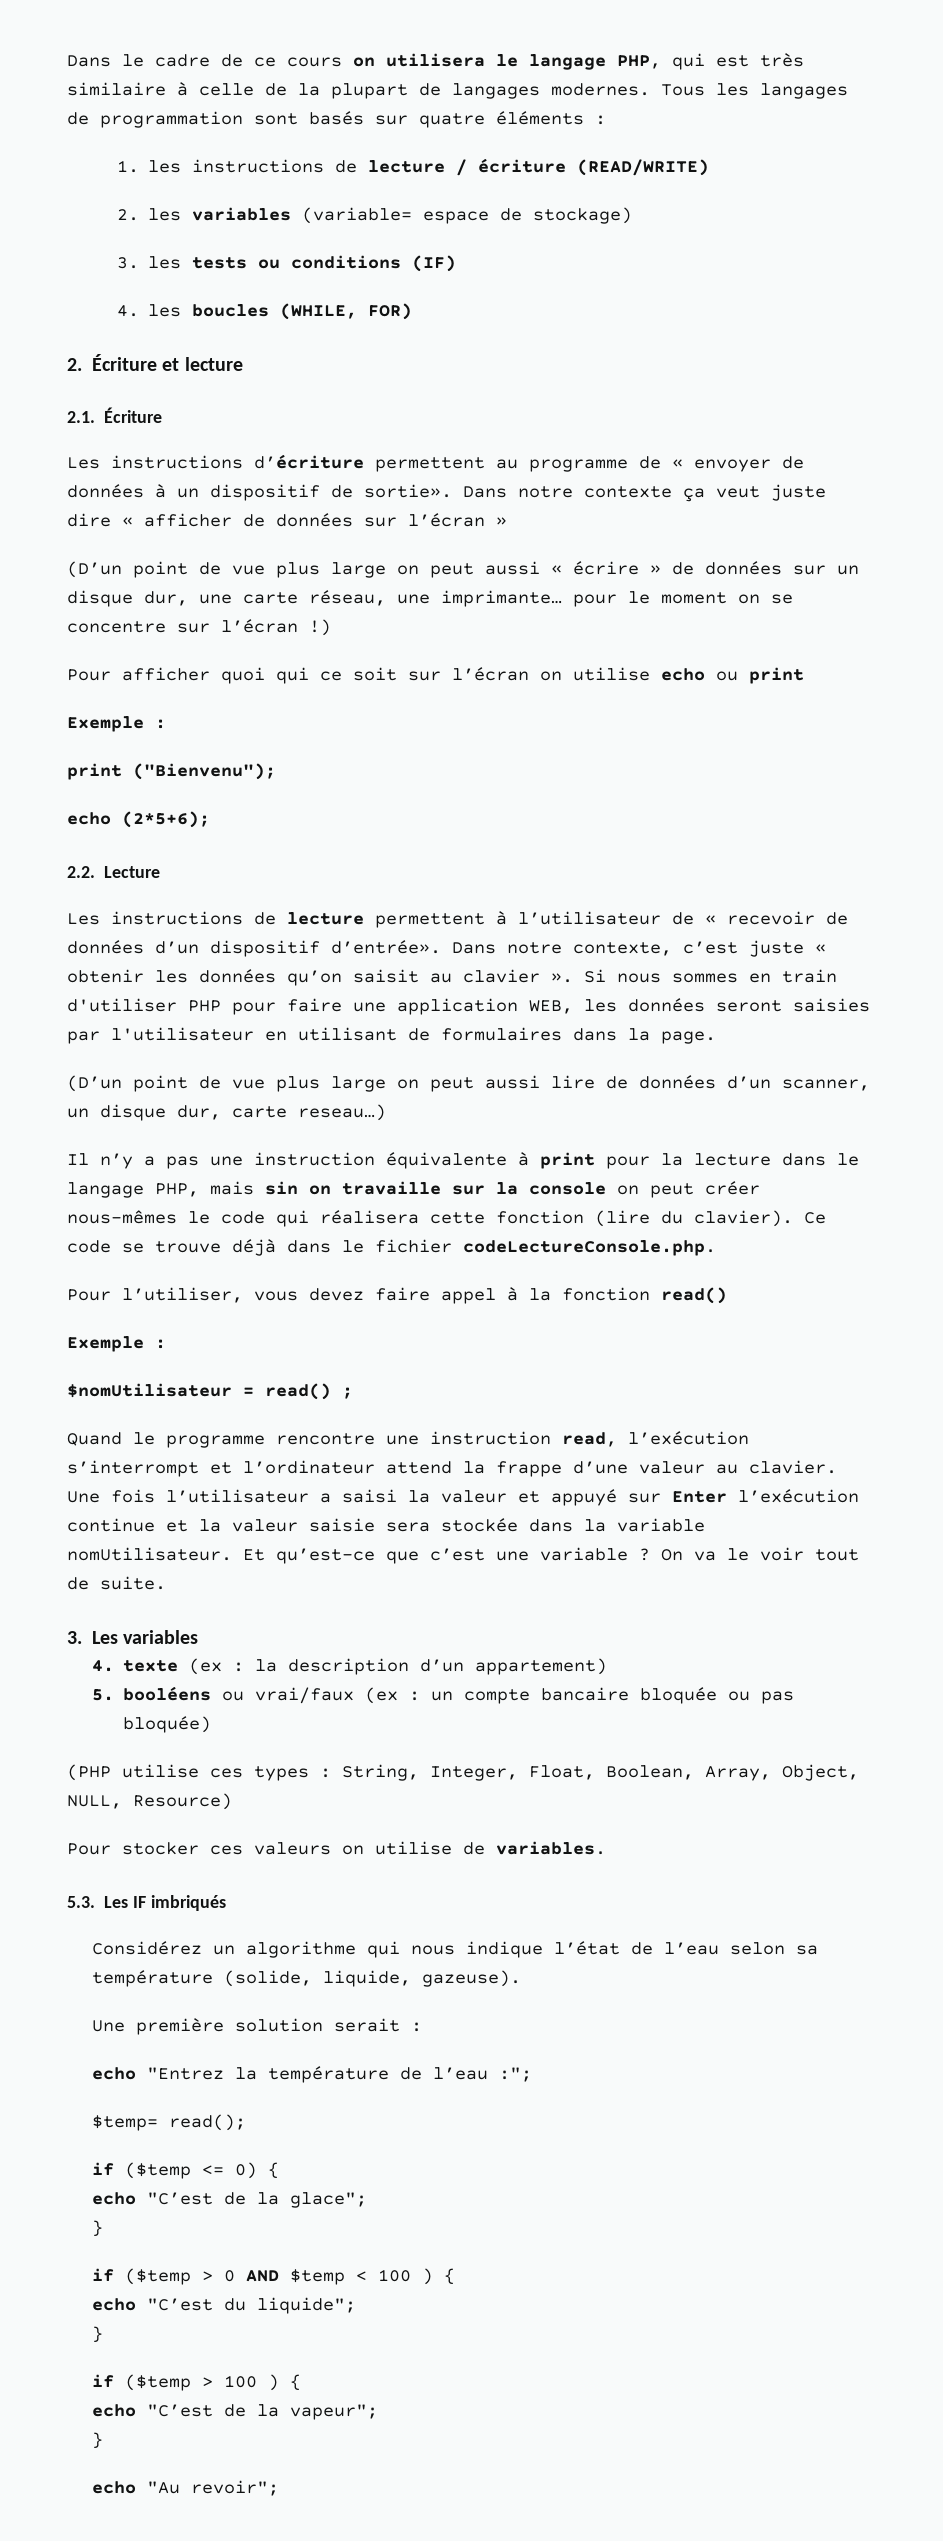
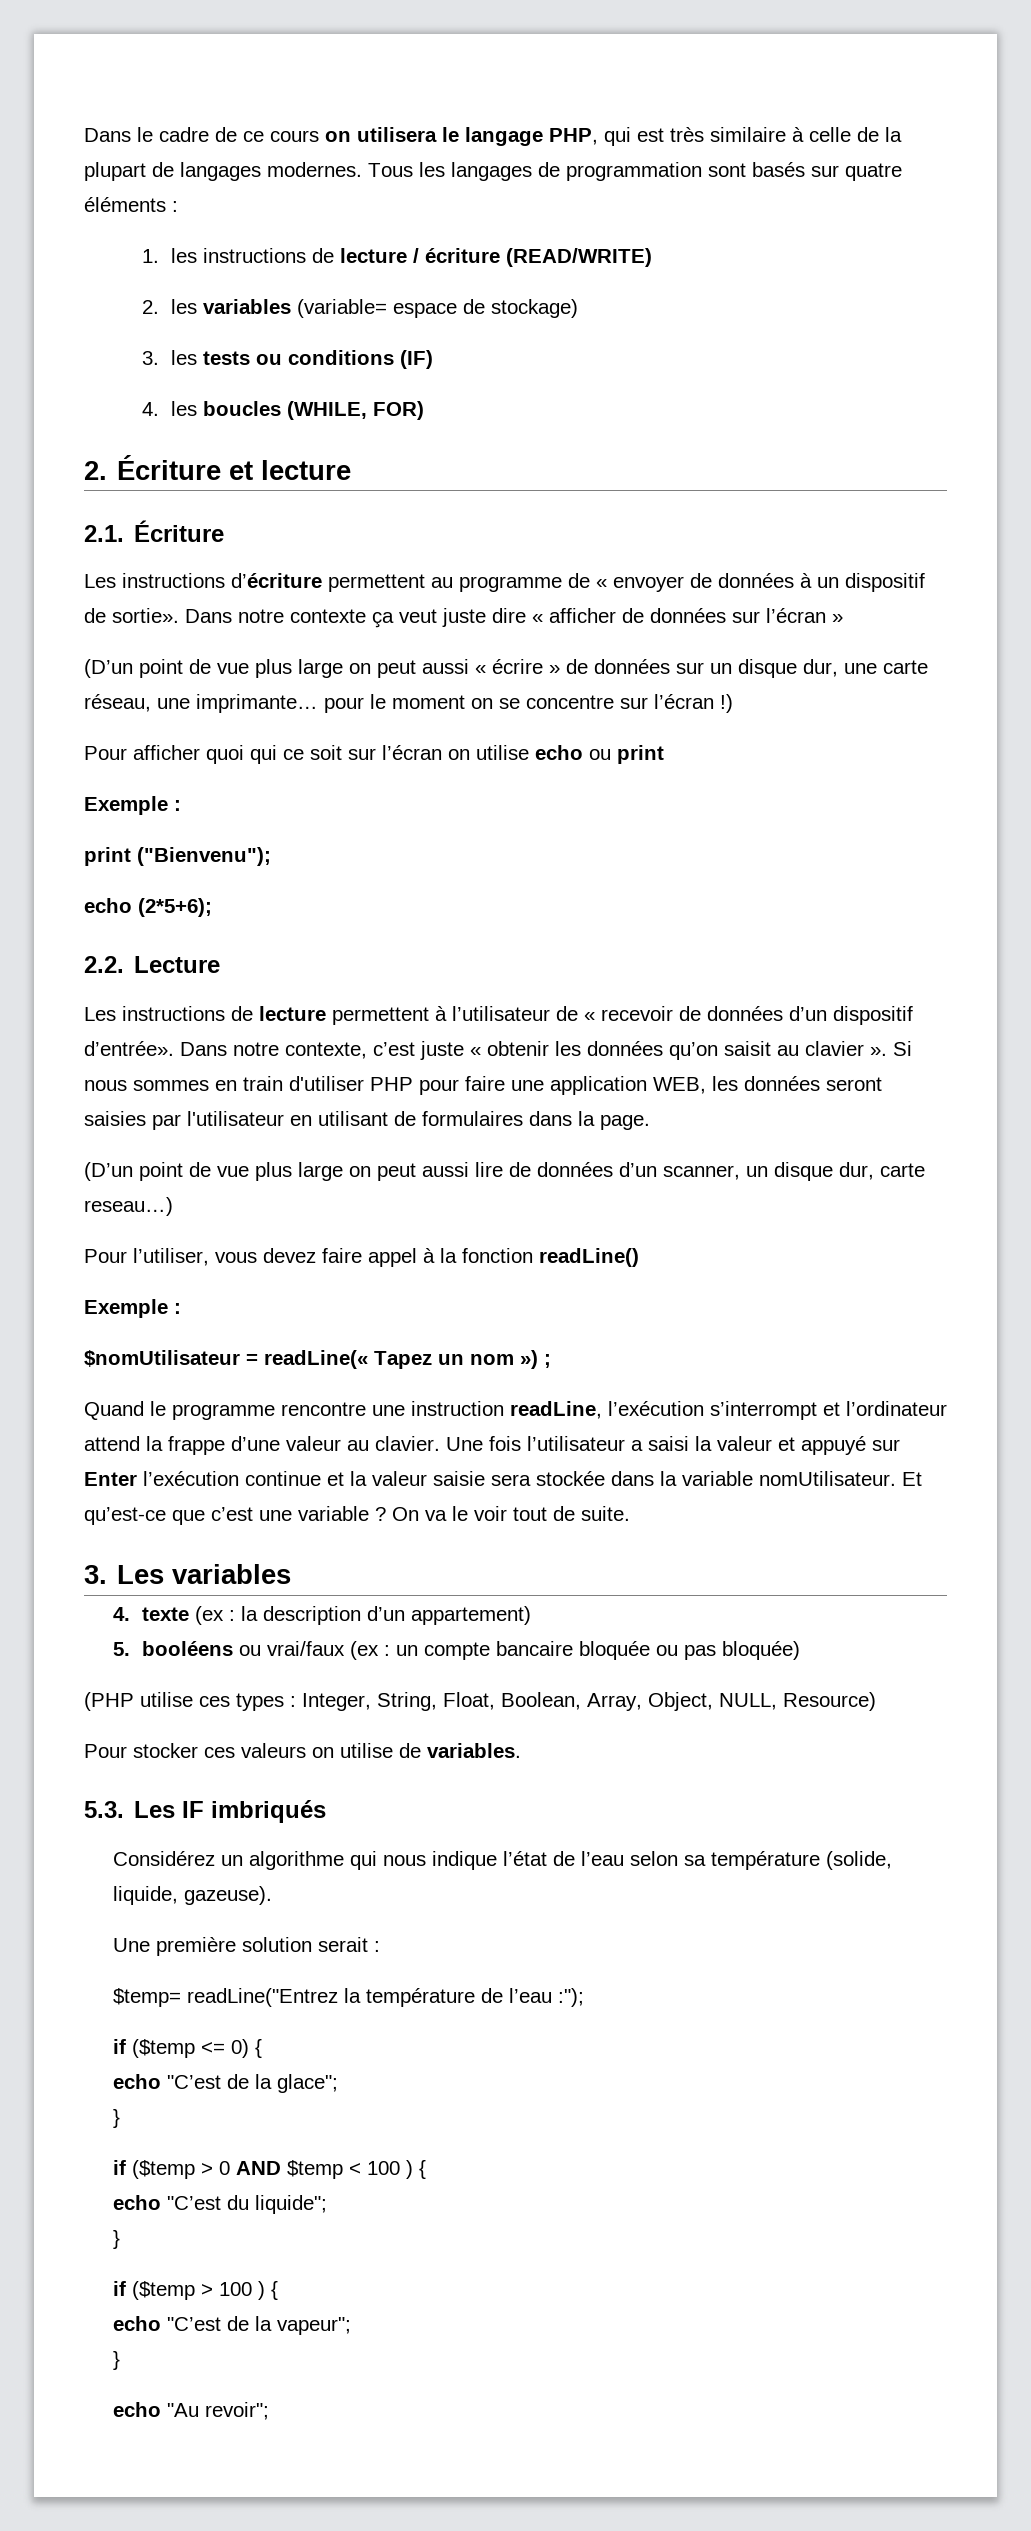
[67,1152,859,1169] [67,1181,760,1198] [67,1210,826,1227] [67,1239,716,1256] // Il n’y a pas une instruction équivalente à print pour la lecture dans le langage PHP, mais sin on travaille sur la console on peut créer nous-mêmes le code qui réalisera cette fonction (lire du clavier). Ce code se trouve déjà dans le fichier codeLectureConsole.php. -> (173, 1206) none
[661,1287,727,1304] read() -> [539,1248,639,1267] readLine()
[265,1383,331,1400] read() -> [264,1350,538,1369] readLine(« Tapez un nom »)
[562,1432,617,1447] read, -> [510,1401,602,1419] readLine,
[342,1764,518,1781] String, Integer, -> [302,1692,437,1711] Integer, String,
[91,2067,224,2080] echo "Entrez -> [113,1988,339,2007] $temp= readLine("Entrez
[498,2067,532,2082] [91,2114,246,2131] :"; // $temp= read(); -> [558,1988,585,2007] :");

